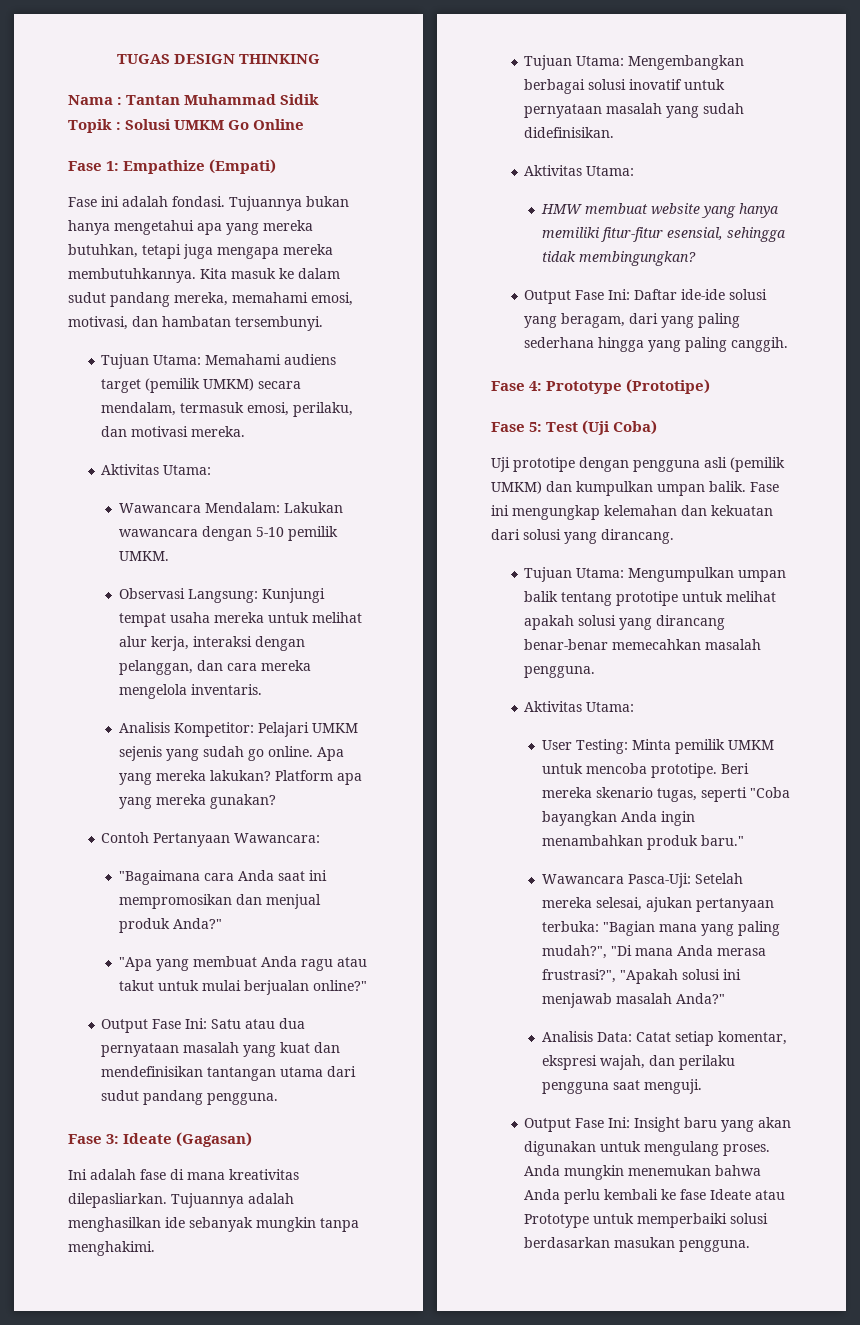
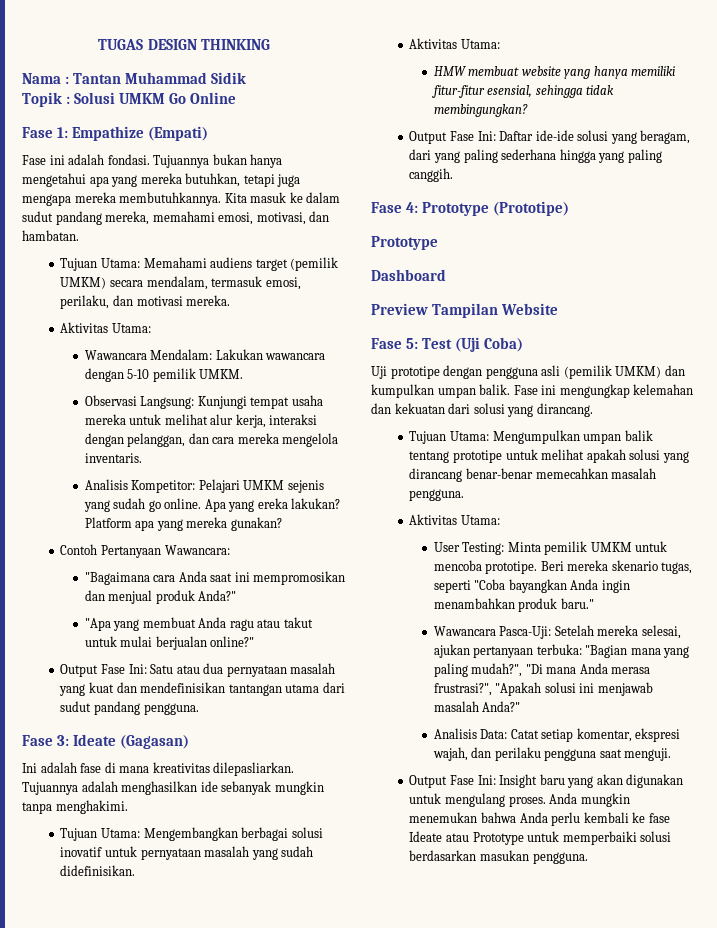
[162,316,323,331] hambatan tersembunyi. -> [22,230,79,241] hambatan.
[155,770,206,781] mereka -> [257,498,288,509] ereka
(711, 386) none -> [371,236,438,250] [371,269,446,281] [371,303,559,318] // Prototype // Dashboard // Preview Tampilan Website

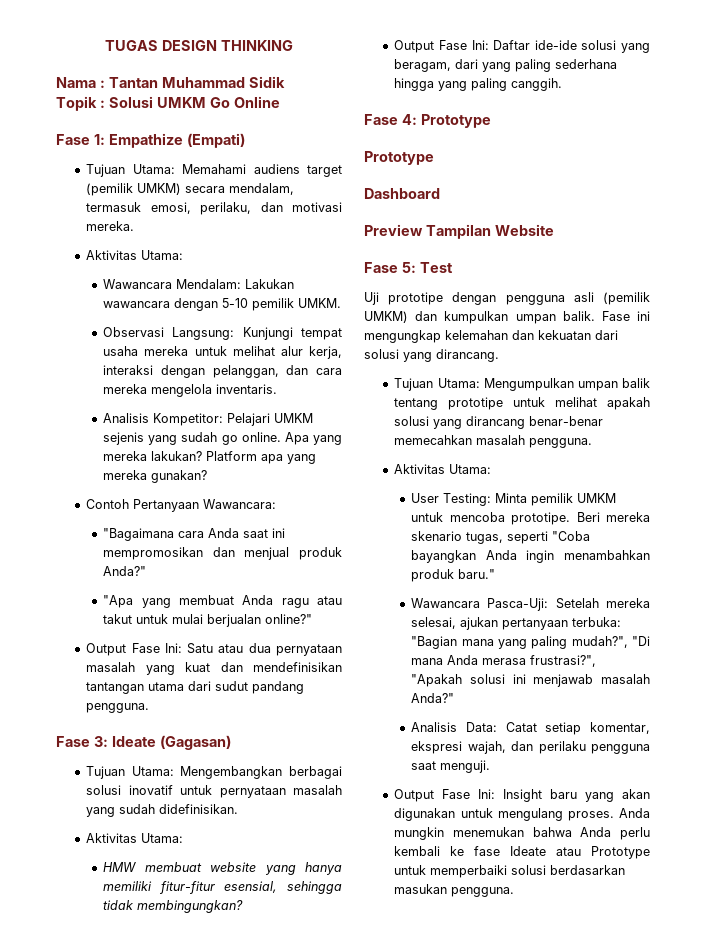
[22,154,283,168] [22,173,301,187] [22,192,341,206] [22,211,330,225] [22,230,79,241] // Fase ini adalah fondasi. Tujuannya bukan hanya mengetahui apa yang mereka butuhkan, tetapi juga mengapa mereka membutuhkannya. Kita masuk ke dalam sudut pandang mereka, memahami emosi, motivasi, dan hambatan. -> (245, 140) none
[257,498,288,509] ereka -> [103,451,148,461] mereka
[22,762,295,776] [22,781,324,795] [22,800,128,814] // Ini adalah fase di mana kreativitas dilepasliarkan. Tujuannya adalah menghasilkan ide sebanyak mungkin tanpa menghakimi. -> (231, 742) none
[493,201,570,216] (Prototipe) -> (491, 121) none
[455,337,524,352] (Uji Coba) -> (453, 267) none

